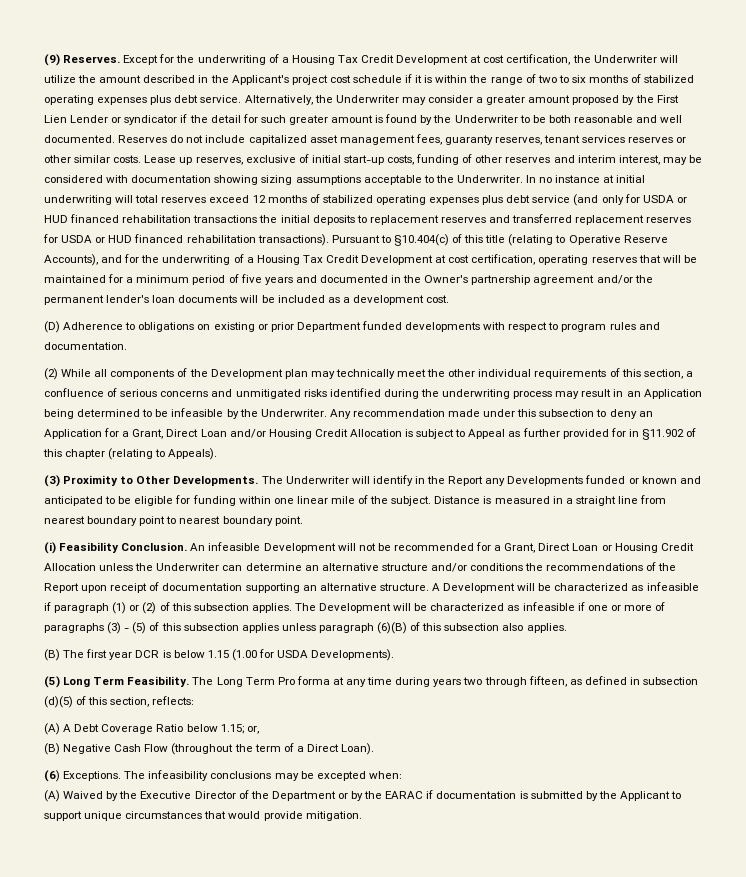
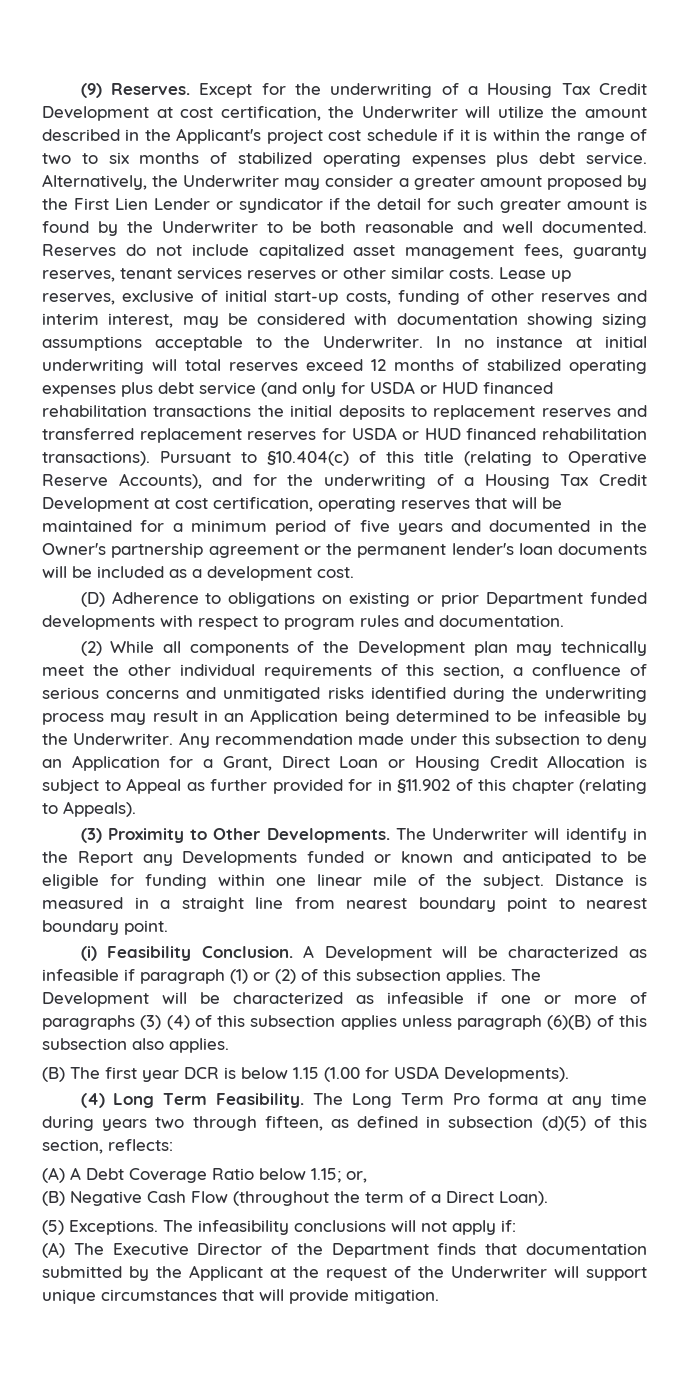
[596,275,633,284] and/or -> [303,546,321,555] or
[229,429,266,438] and/or -> [388,759,406,768] or
[190,542,694,553] [44,562,677,572] [44,582,429,593] An infeasible Development will not be recommended for a Grant, Direct Loan or Housing Credit Allocation unless the Underwriter can determine an alternative structure and/or conditions the recommendations of the Report upon receipt of documentation supporting an alternative structure. -> (293, 952) none
[124,622,147,634] - (5) -> [166,1015,190,1030] (4)
[44,676,60,688] (5) -> [80,1093,105,1108] (4)
[44,770,60,782] (6) -> [42,1220,64,1235] (5)
[274,771,402,781] [44,790,138,802] may be excepted when: // (A) Waived by the -> [391,1220,516,1235] [42,1242,104,1258] will not apply if: // (A) The
[337,790,682,801] or by the EARAC if documentation is submitted by the Applicant to -> [437,1243,647,1255] [42,1265,579,1281] finds that documentation submitted by the Applicant at the request of the Underwriter will
[228,811,261,819] would -> [259,1289,284,1301] will

